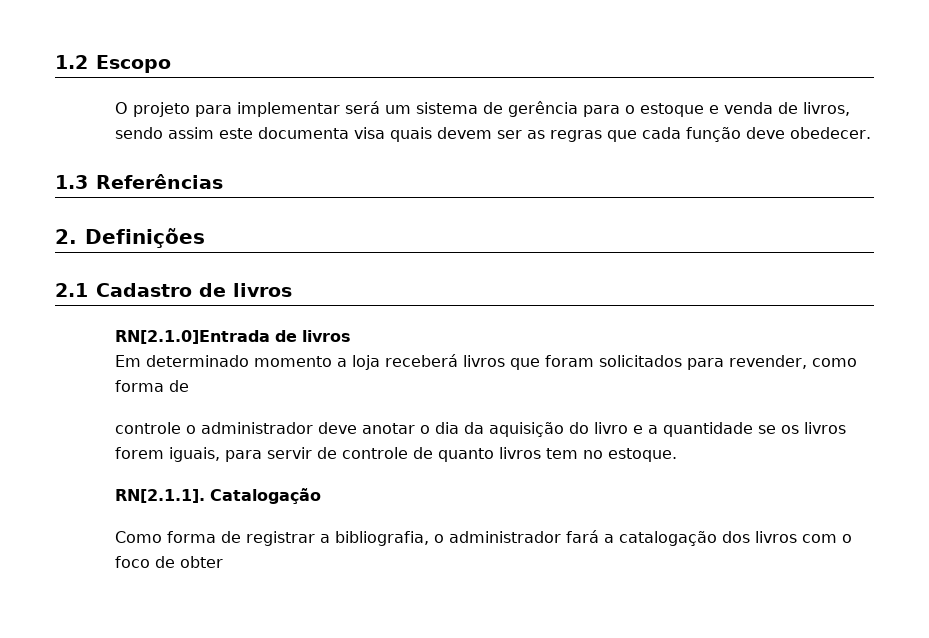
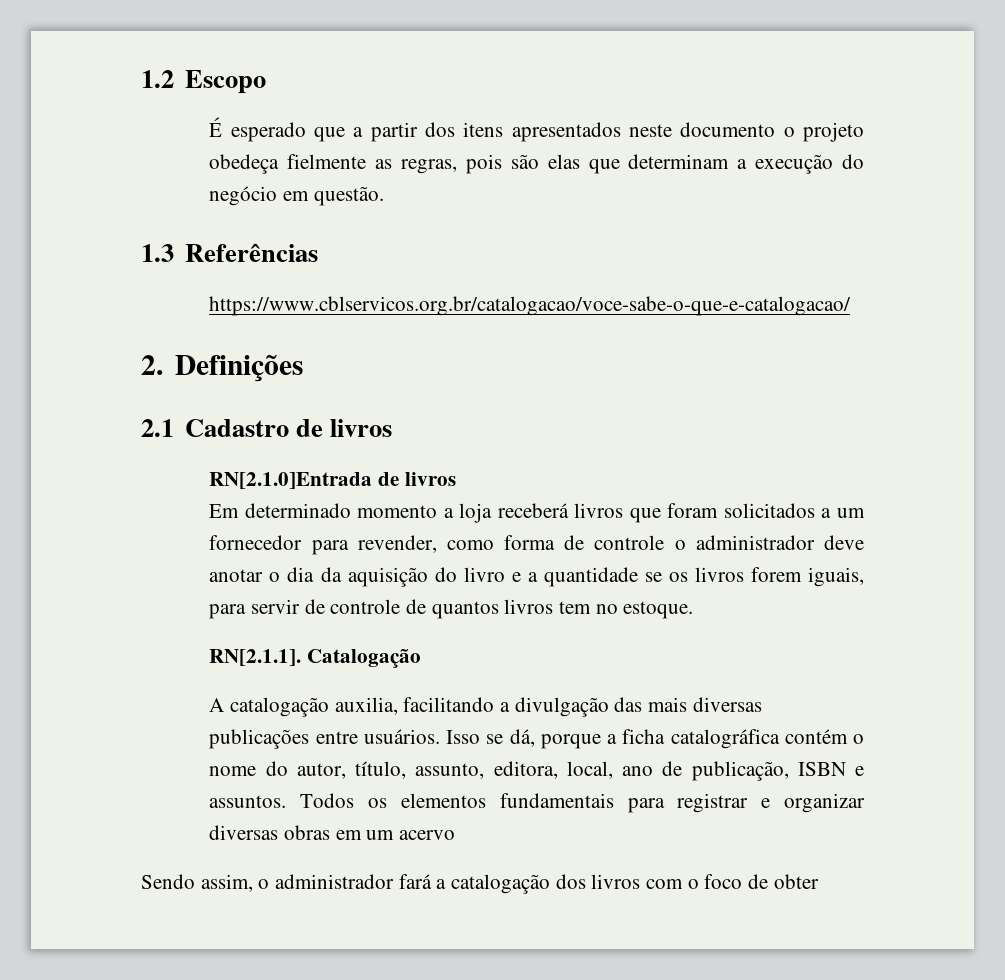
[114,101,850,117] [114,127,871,142] O projeto para implementar será um sistema de gerência para o estoque e venda de livros, sendo assim este documenta visa quais devem ser as regras que cada função deve obedecer. -> [209,117,864,142] [209,154,864,174] [209,186,384,206] É esperado que a partir dos itens apresentados neste documento o projeto obedeça fielmente as regras, pois são elas que determinam a execução do negócio em questão.
(223, 181) none -> [209,296,852,316] // https://www.cblservicos.org.br/catalogacao/voce-sabe-o-que-e-catalogacao/
(682, 361) none -> [821,508,865,518] [209,535,303,550] a um fornecedor
(189, 386) // -> (585, 542) none
[437,448,494,462] quanto -> [431,601,499,619] quantos
[114,531,429,546] Como forma de registrar a bibliografia, -> [209,697,762,717] [209,729,864,749] [209,761,864,781] [209,793,865,813] [209,825,456,840] [141,874,253,892] A catalogação auxilia, facilitando a divulgação das mais diversas publicações entre usuários. Isso se dá, porque a ficha catalográfica contém o nome do autor, título, assunto, editora, local, ano de publicação, ISBN e assuntos. Todos os elementos fundamentais para registrar e organizar diversas obras em um acervo // Sendo assim,

